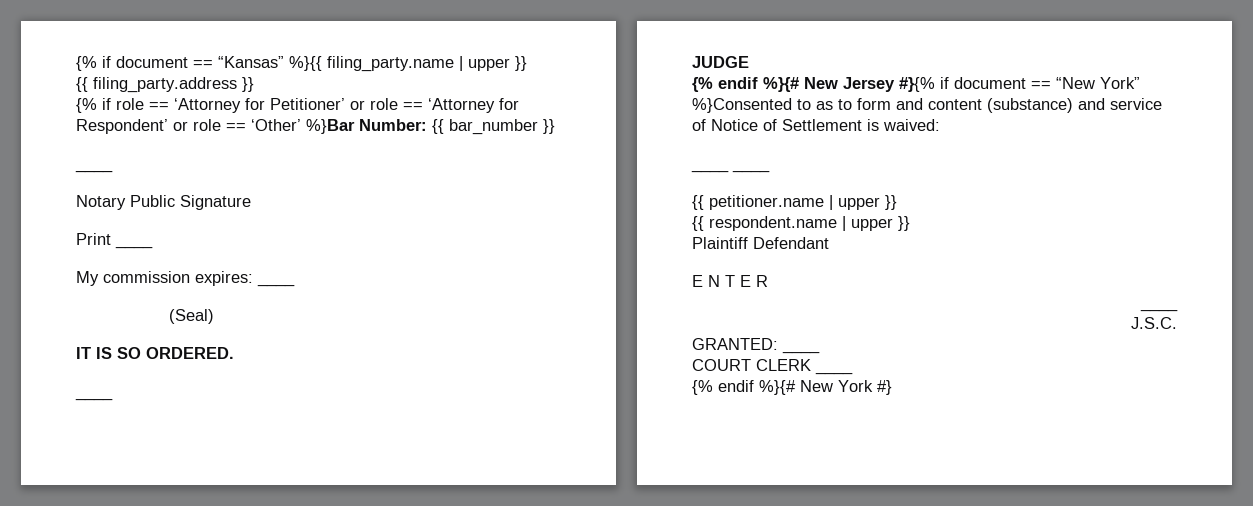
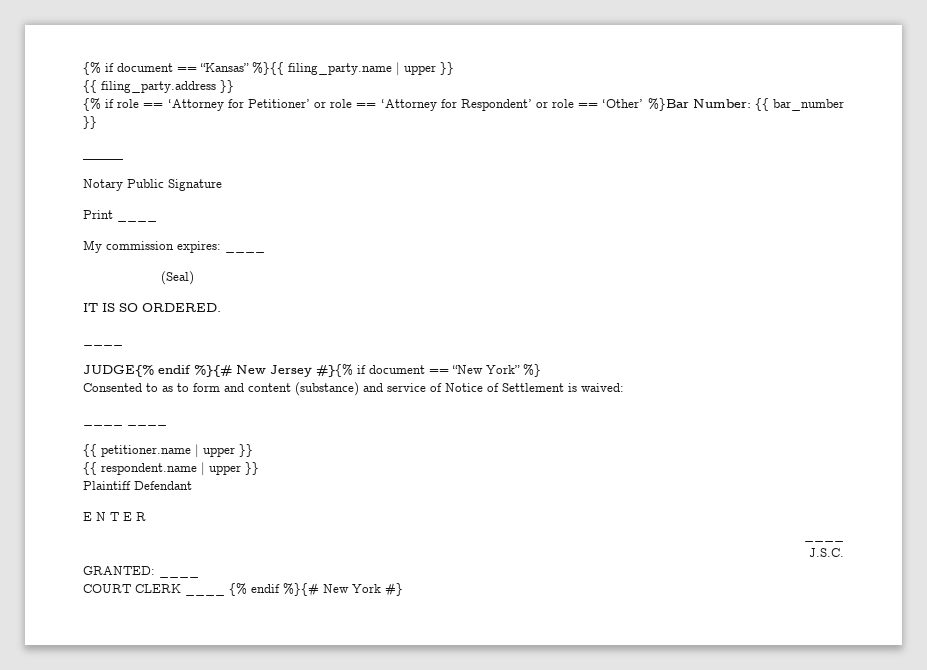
[692,56,749,68] [692,77,713,92] JUDGE // {% -> [83,365,154,377] JUDGE{%
[692,98,792,113] %}Consented -> [523,364,541,377] [83,383,142,392] %} // Consented
(853, 373) // -> (225, 594) none

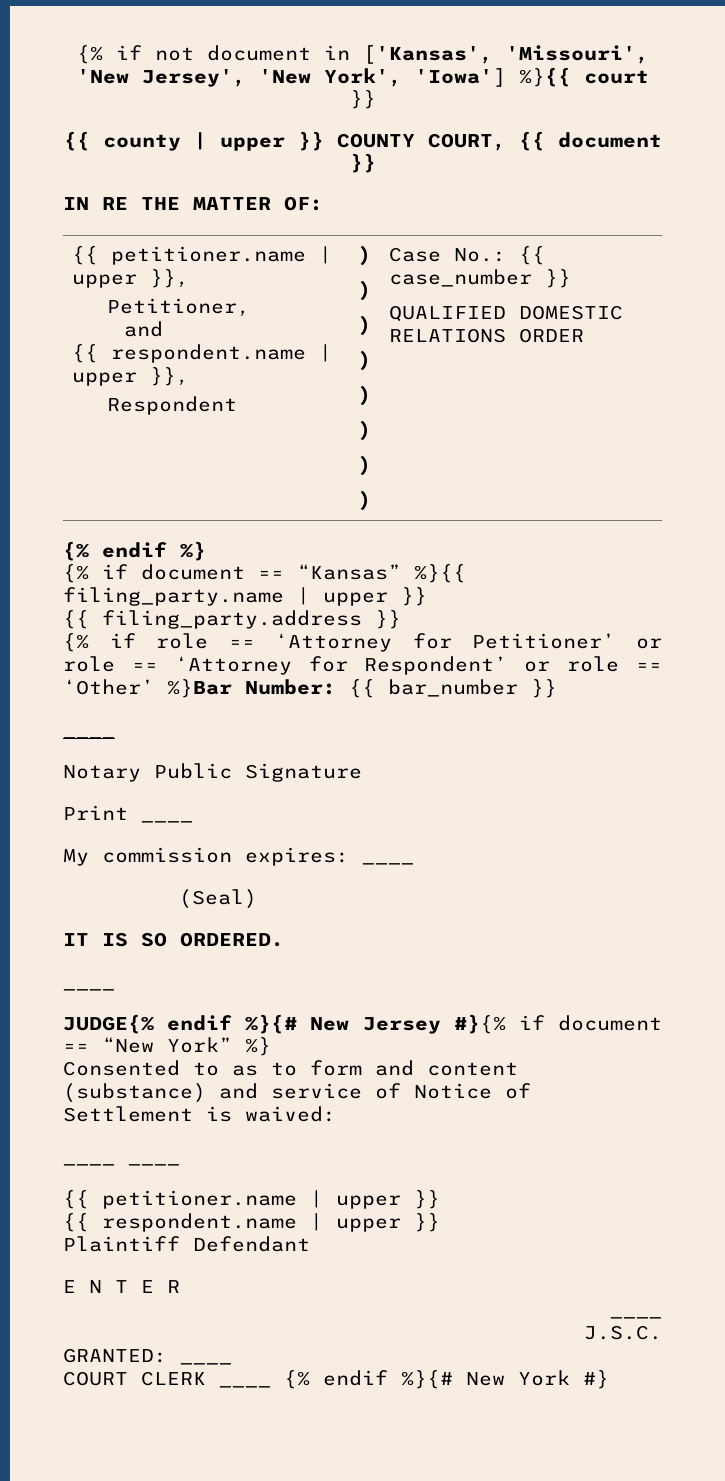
[83,62,114,75] {% if -> [76,45,649,64] [76,67,649,87] [349,90,376,109] [63,131,662,151] [349,153,376,173] [63,196,323,211] [71,246,332,265] [71,269,189,288] [106,298,250,317] [124,321,164,337] [71,344,332,363] [71,367,189,386] [106,396,237,415] [358,245,371,266] [358,280,371,301] [358,315,371,336] [358,350,371,371] [358,385,371,406] [358,420,371,441] [358,455,371,476] [358,490,371,511] [388,246,545,265] [388,269,571,288] [388,305,623,322] [388,328,584,343] [63,541,206,561] [63,564,128,583] {% if not document in ['Kansas', 'Missouri', 'New Jersey', 'New York', 'Iowa'] %}{{ court }} // {{ county | upper }} COUNTY COURT, {{ document }} // IN RE THE MATTER OF: // {{ petitioner.name | upper }}, // Petitioner, // and // {{ respondent.name | upper }}, // Respondent | ) // ) // ) // ) // ) // ) // ) // ) | Case No.: {{ case_number }} // QUALIFIED DOMESTIC RELATIONS ORDER // {% endif %} // {% if

